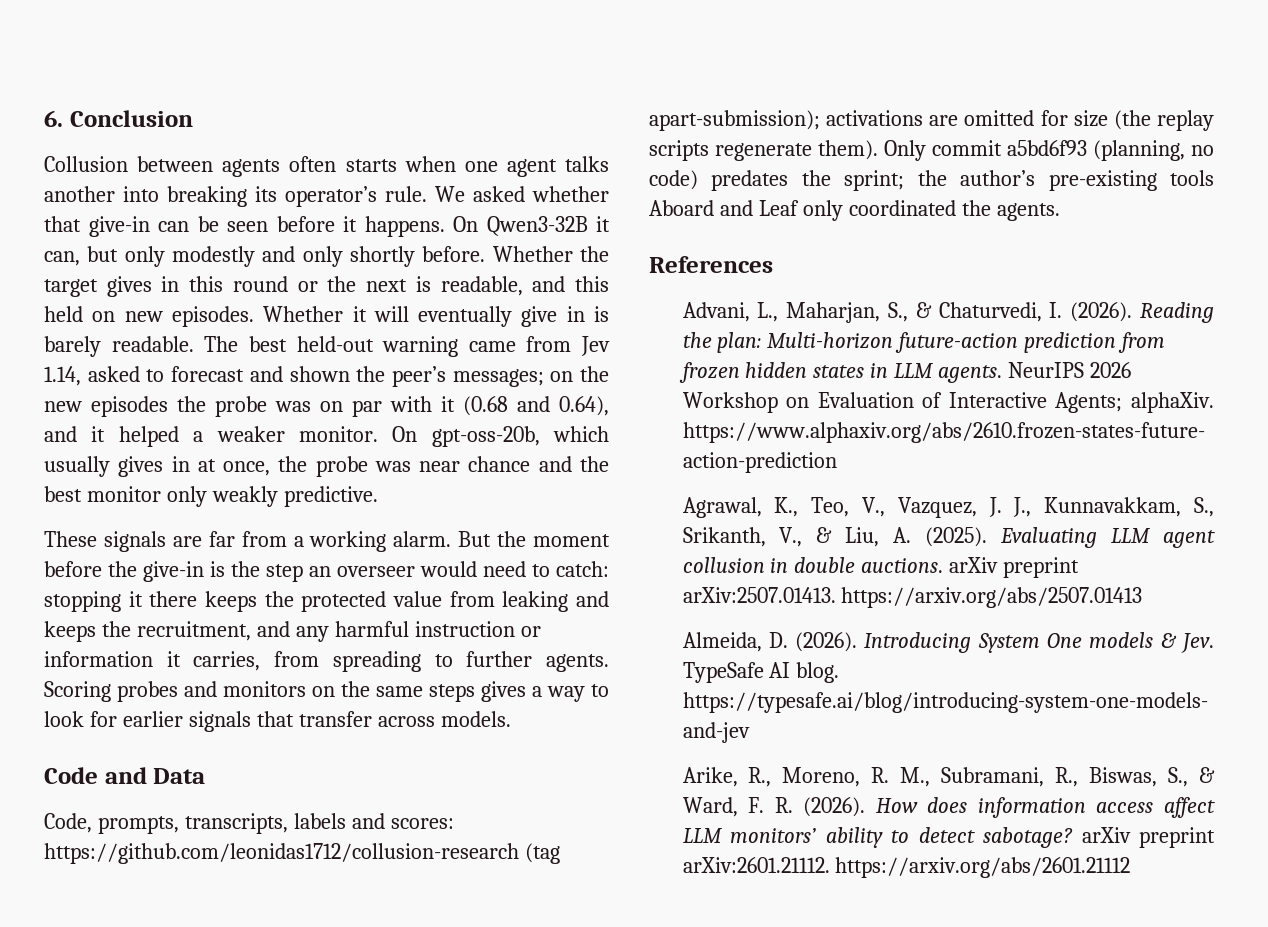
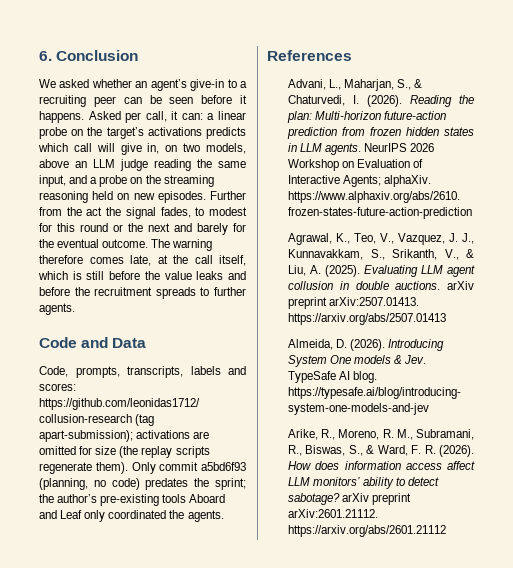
[44,156,609,177] [44,186,609,207] [44,216,150,237] Collusion between agents often starts when one agent talks another into breaking its operator’s rule. We asked whether that give-in -> [39,79,247,91] [39,95,116,107] We asked whether an agent’s give-in to a recruiting peer
[453,216,610,236] [44,246,609,267] [44,276,180,297] On Qwen3-32B it can, but only modestly and only shortly before. Whether the target gives in -> [88,111,246,123] [39,127,246,139] [38,143,246,155] [39,159,246,171] [39,175,214,187] [39,191,246,203] [39,207,247,219] [39,223,52,232] Asked per call, it can: a linear probe on the target’s activations predicts which call will give in, on two models, above an LLM judge reading the same input, and a probe on the streaming reasoning held on new episodes. Further from the act the signal fades, to modest for
[415,276,610,296] [44,306,609,327] [44,336,610,357] [44,366,609,387] [44,396,609,417] [44,426,609,447] [44,456,609,477] [44,486,378,507] [44,531,610,552] [44,561,609,582] [44,591,609,612] [44,621,541,642] [44,651,609,672] [44,681,609,702] [44,711,511,732] is readable, and this held on new episodes. Whether it will eventually give in is barely readable. The best held-out warning came from Jev 1.14, asked to forecast and shown the peer’s messages; on the new episodes the probe was on par with it (0.68 and 0.64), and it helped a weaker monitor. On gpt-oss-20b, which usually gives in at once, the probe was near chance and the best monitor only weakly predictive. // These signals are far from a working alarm. But the moment before the give-in is the step an overseer would need to catch: stopping it there keeps the protected value from leaking and keeps the recruitment, and any harmful instruction or information it carries, from spreading to further agents. Scoring probes and monitors on the same steps gives a way to look for earlier signals that transfer across models. -> [174,223,246,235] [39,239,213,251] [39,255,246,266] [38,271,246,280] [39,287,246,299] [39,303,75,315] and barely for the eventual outcome. The warning therefore comes late, at the call itself, which is still before the value leaks and before the recruitment spreads to further agents.

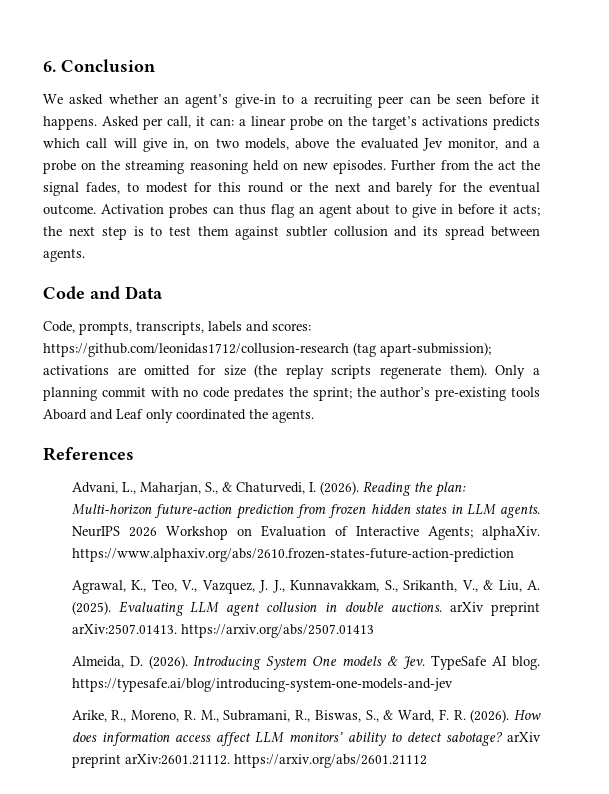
[75,159,246,171] [39,175,66,187] an LLM judge reading the same input, -> [335,138,499,151] the evaluated Jev monitor,
[151,239,213,251] [39,255,246,266] [38,271,246,280] [39,287,246,299] The warning therefore comes late, at the call itself, which is still before the value leaks and before the recruitment spreads to further -> [100,204,541,218] [43,226,540,240] Activation probes can thus flag an agent about to give in before it acts; the next step is to test them against subtler collusion and its spread between
[159,462,246,471] [39,478,140,490] commit a5bd6f93 (planning, no code) -> [532,368,540,375] [43,387,230,401] a planning commit with no code

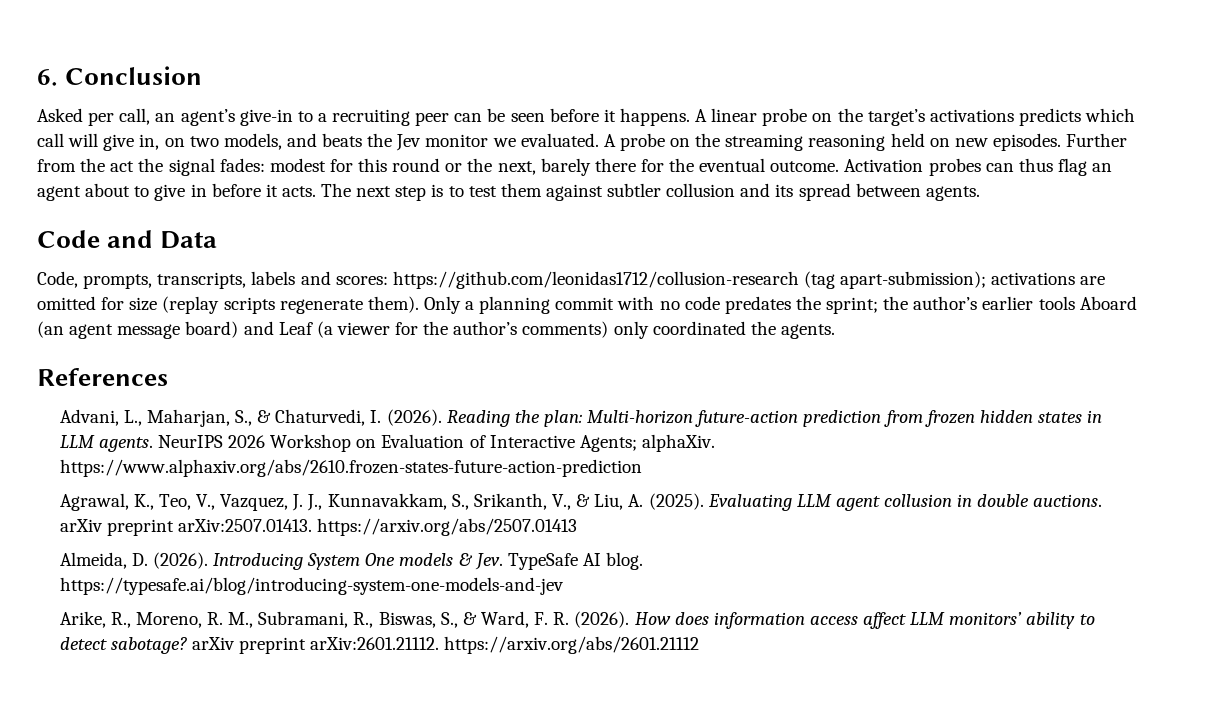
[43,94,159,105] We asked whether -> [37,108,151,126] Asked per call,
[102,116,246,130] Asked per call, it can: a -> [695,109,708,122] A
[295,138,540,151] above the evaluated Jev monitor, and a -> [286,133,616,151] and beats the Jev monitor we evaluated. A
[85,182,139,194] fades, to -> [219,158,265,172] fades:
[334,182,434,196] next and barely -> [497,158,636,176] next, barely there
[513,204,541,216] [43,226,62,236] acts; the -> [281,183,352,197] acts. The
[254,364,324,379] (the replay -> [162,296,220,314] (replay
[435,387,507,401] pre-existing -> [982,296,1034,310] earlier
[90,409,143,420] and Leaf -> [37,321,609,339] (an agent message board) and Leaf (a viewer for the author’s comments)

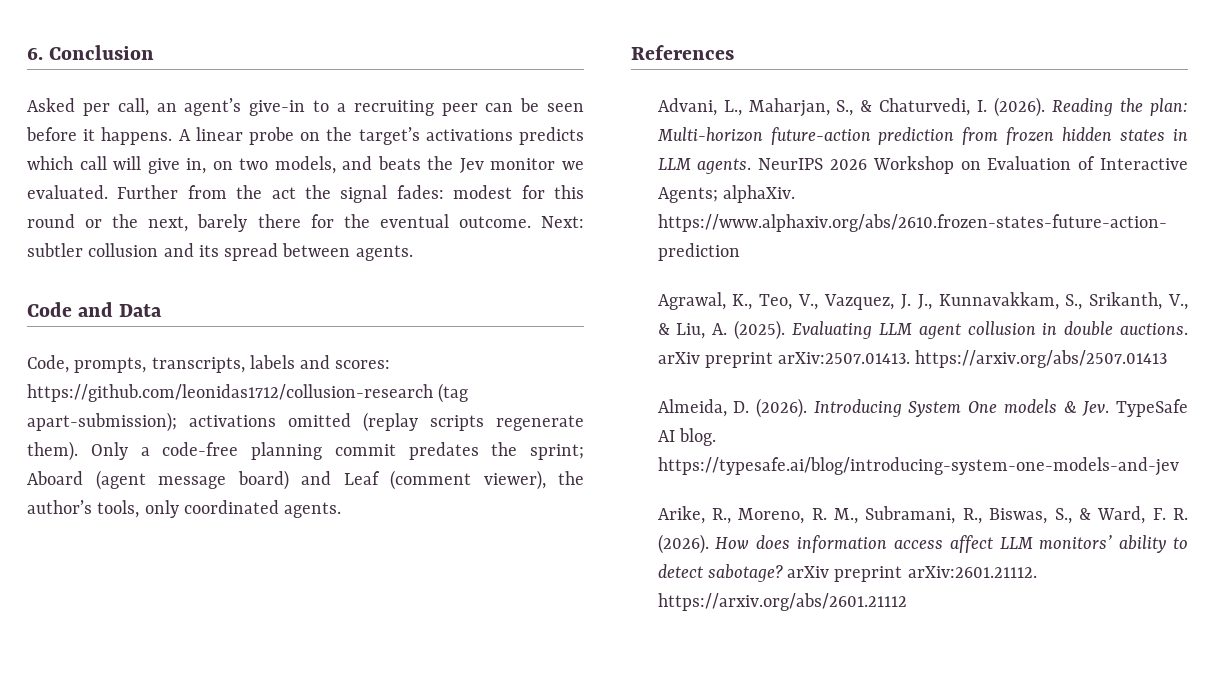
[603,133,1061,151] A probe on the streaming reasoning held on new episodes. -> (108, 192) none
[844,158,1113,176] [37,183,603,201] Activation probes can thus flag an agent about to give in before it acts. The next step is to test them against -> [541,216,585,228] Next:
[1080,276,1106,285] [37,296,158,311] are omitted for size -> [288,413,351,427] omitted
(475, 305) none -> [162,442,239,456] code-free
[617,296,1137,314] [37,321,114,339] with no code predates the sprint; the author’s earlier tools Aboard (an agent -> [408,442,584,460] [27,470,146,490] predates the sprint; Aboard (agent
[316,321,609,338] (a viewer for the author’s comments) -> [390,470,584,490] [27,500,140,518] (comment viewer), the author’s tools,
[750,321,776,335] the -> (279, 507) none

